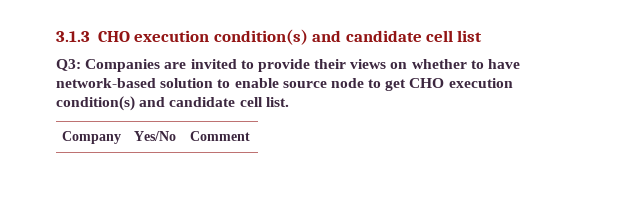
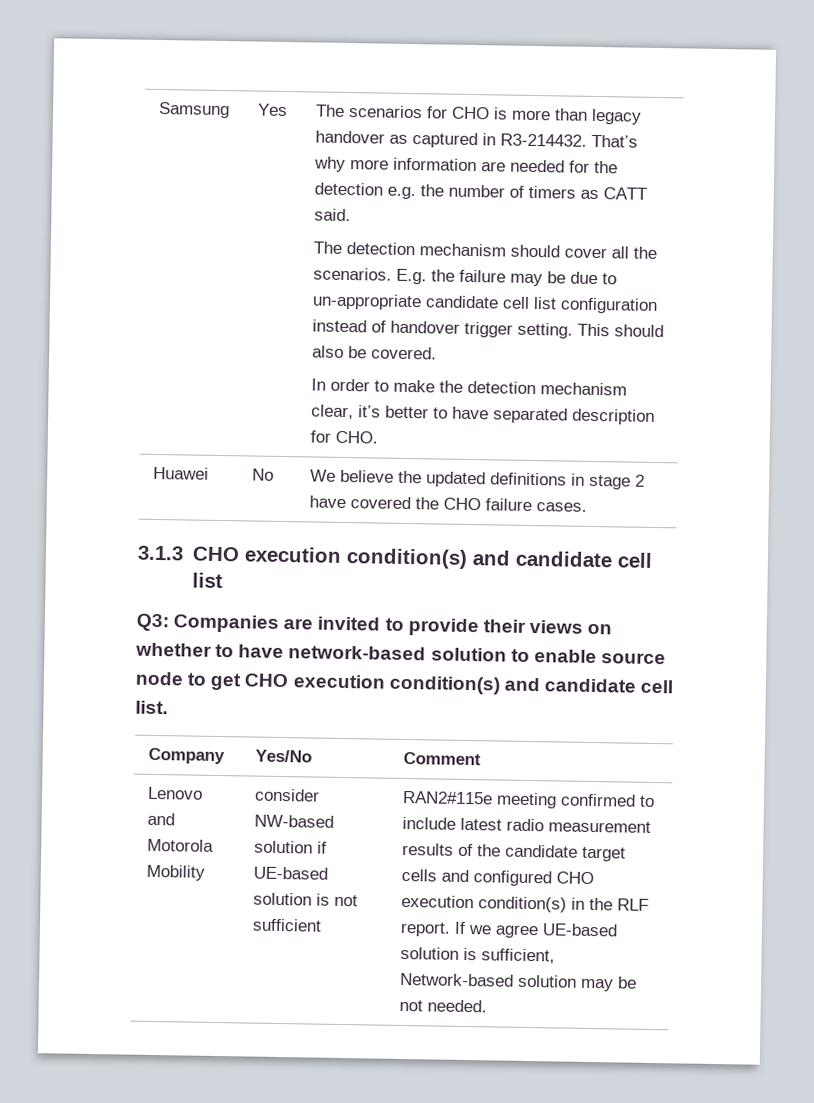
(56, 36) none -> [158,101,231,119] [257,103,289,117] [315,104,643,125] [315,130,639,149] [314,156,619,174] [314,182,648,200] [314,208,352,222] [313,241,658,259] [313,267,618,287] [312,293,659,314] [312,319,665,339] [312,345,438,360] [311,378,628,396] [311,404,656,425] [310,430,379,444] [153,466,210,480] [252,468,275,481] [310,469,646,490] [309,495,588,512] Samsung | Yes | The scenarios for CHO is more than legacy handover as captured in R3-214432. That’s why more information are needed for the detection e.g. the number of timers as CATT said. // The detection mechanism should cover all the scenarios. E.g. the failure may be due to un-appropriate candidate cell list configuration instead of handover trigger setting. This should also be covered. // In order to make the detection mechanism clear, it’s better to have separated description for CHO. // Huawei | No | We believe the updated definitions in stage 2 have covered the CHO failure cases. //
(251, 136) none -> [147,786,204,800] [147,812,176,826] [147,838,215,852] [146,864,206,881] [254,788,321,802] [254,814,335,828] [254,840,328,854] [253,866,329,880] [253,892,359,907] [252,918,323,932] [402,790,656,809] [402,816,652,833] [402,842,627,862] [401,868,595,887] [401,894,650,913] [400,921,619,939] [400,946,556,964] [400,972,638,992] [399,999,488,1013] // Lenovo and Motorola Mobility | consider NW-based solution if UE-based solution is not sufficient | RAN2#115e meeting confirmed to include latest radio measurement results of the candidate target cells and configured CHO execution condition(s) in the RLF report. If we agree UE-based solution is sufficient, Network-based solution may be not needed.

